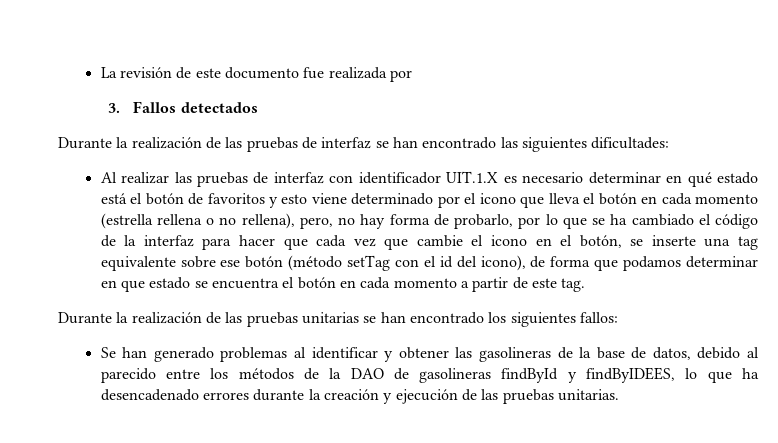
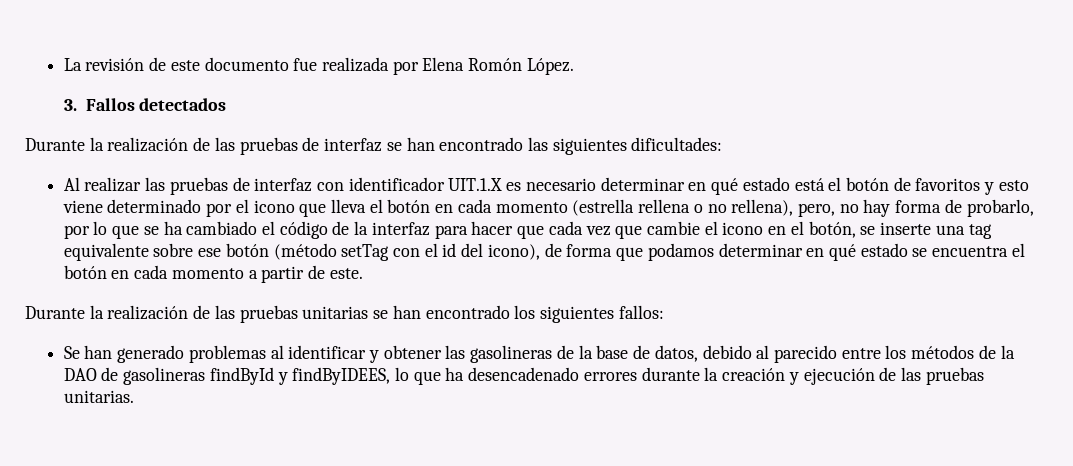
(412, 76) none -> [422,57,574,75] Elena Romón López.
[120,280,145,292] que -> [828,244,856,261] qué
[531,278,586,292] este tag. -> [329,268,363,279] este.

